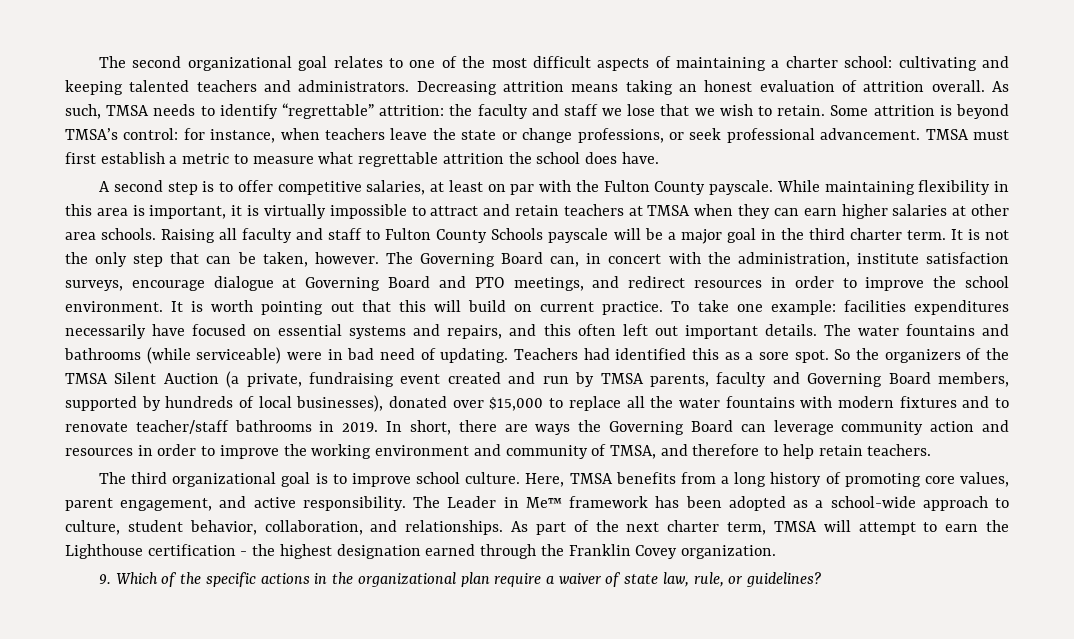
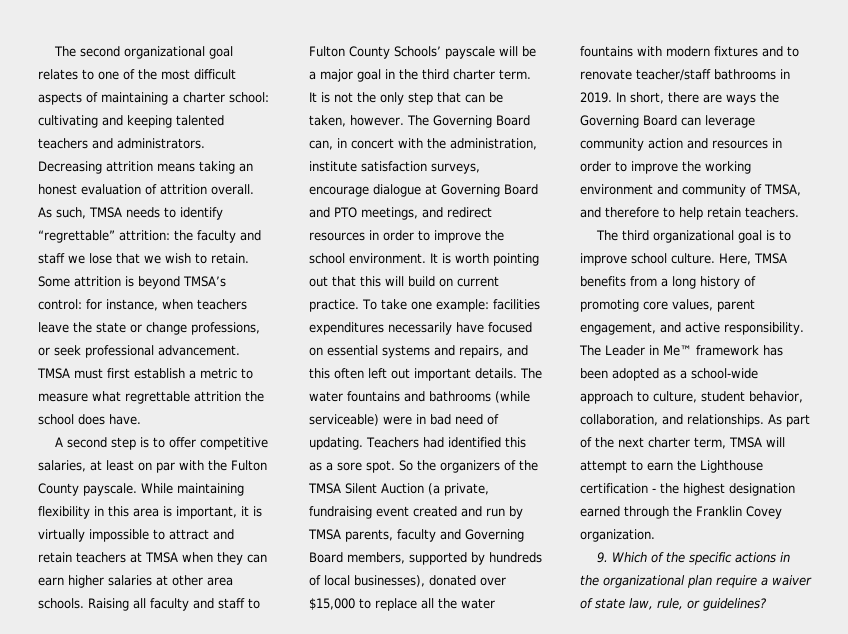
[491,228,544,240] Schools -> [394,46,441,57] Schools’

